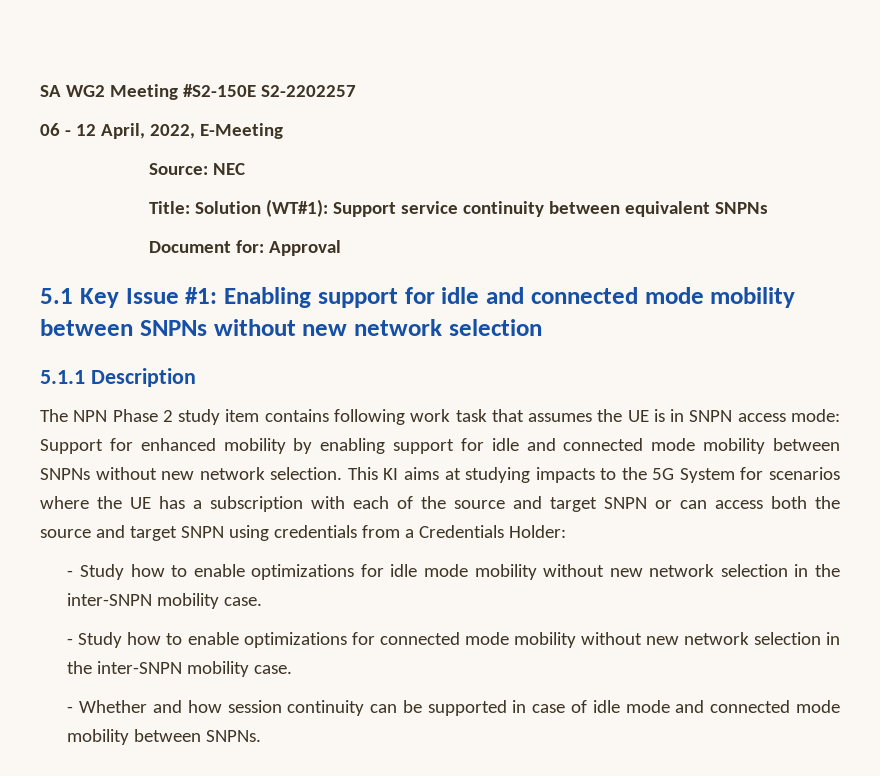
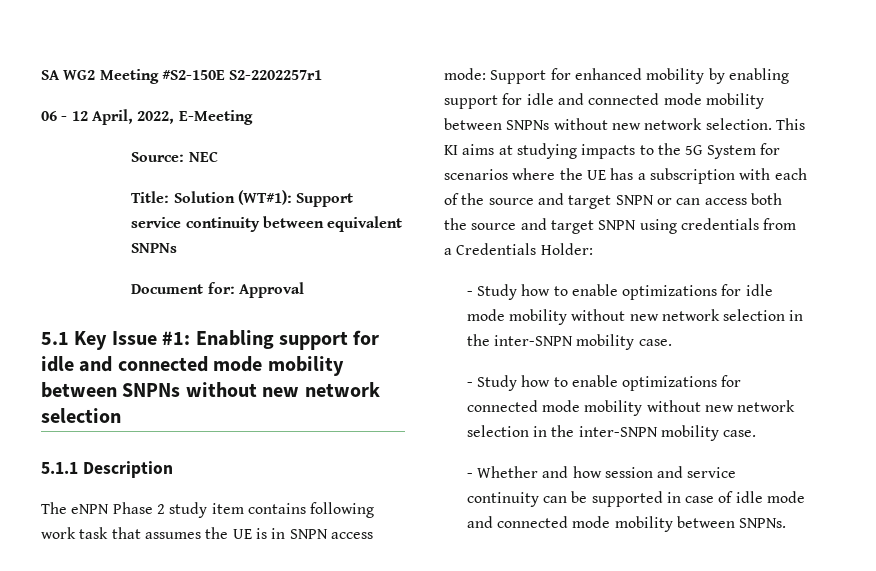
[260,85,356,97] S2-2202257 -> [229,70,323,80] S2-2202257r1
[73,410,108,422] NPN -> [71,504,110,514] eNPN
(282, 706) none -> [657,466,737,478] and service

